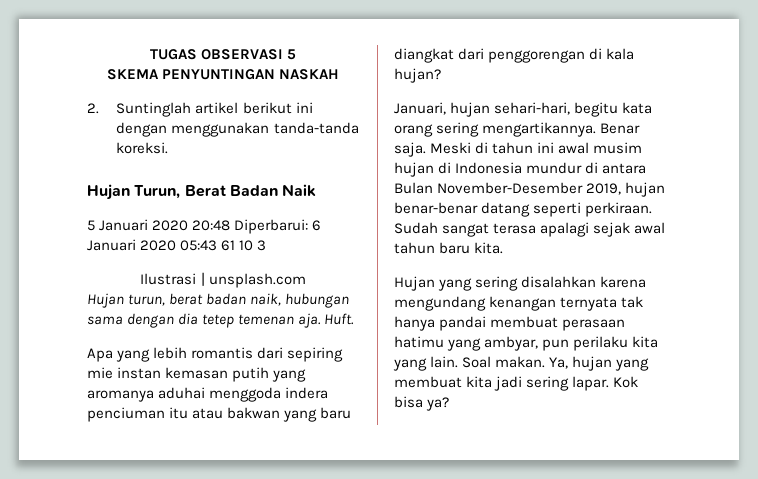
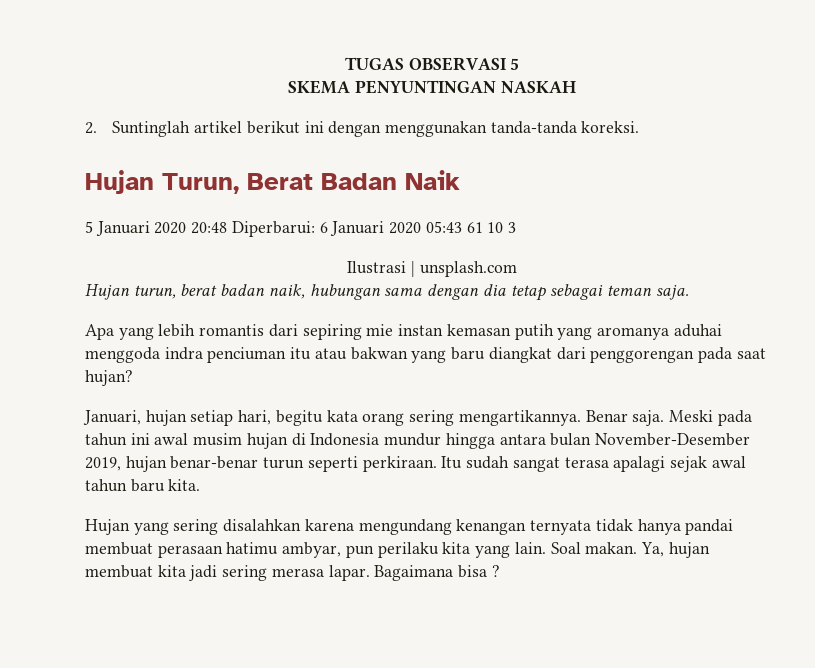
[202,313,355,328] tetep temenan aja. Huft. -> [510,284,689,301] tetap sebagai teman saja.
[285,387,329,399] indera -> [164,347,203,360] indra
[589,48,635,60] di kala -> [697,347,766,363] pada saat
[494,102,571,115] sehari-hari, -> [190,410,272,426] setiap hari,
[475,142,489,154] di -> [717,410,752,426] pada
[585,162,647,174] [394,182,433,194] di antara Bulan -> [445,433,592,449] hingga antara bulan
[481,202,531,217] datang -> [263,457,305,469] turun
[394,222,438,234] Sudah -> [441,456,510,469] Itu sudah
[621,296,644,308] tak -> [595,519,633,532] tidak
[447,338,482,351] yang -> (279, 548) none
[615,358,650,371] yang -> (710, 550) none
[572,376,639,391] [394,396,450,411] lapar. Kok bisa ya? -> [271,565,500,581] merasa lapar. Bagaimana bisa ?

